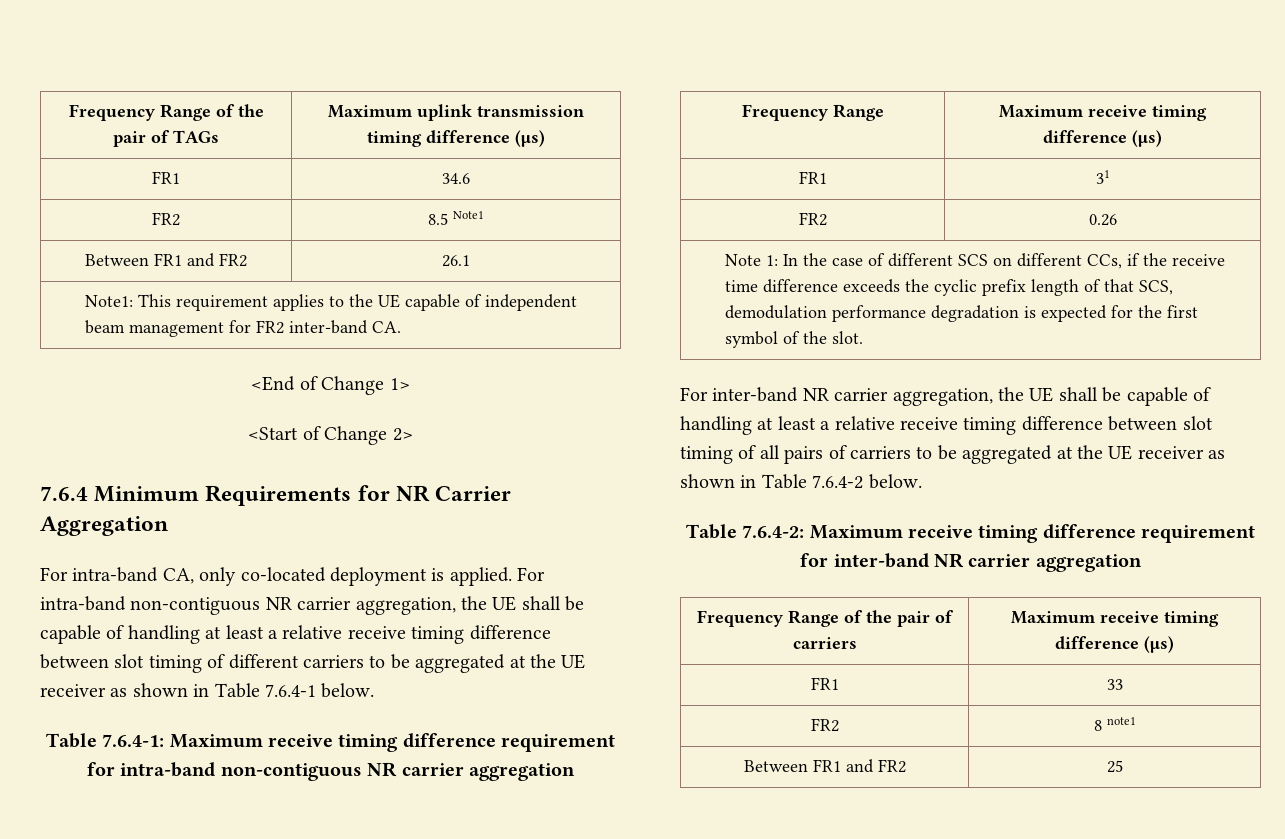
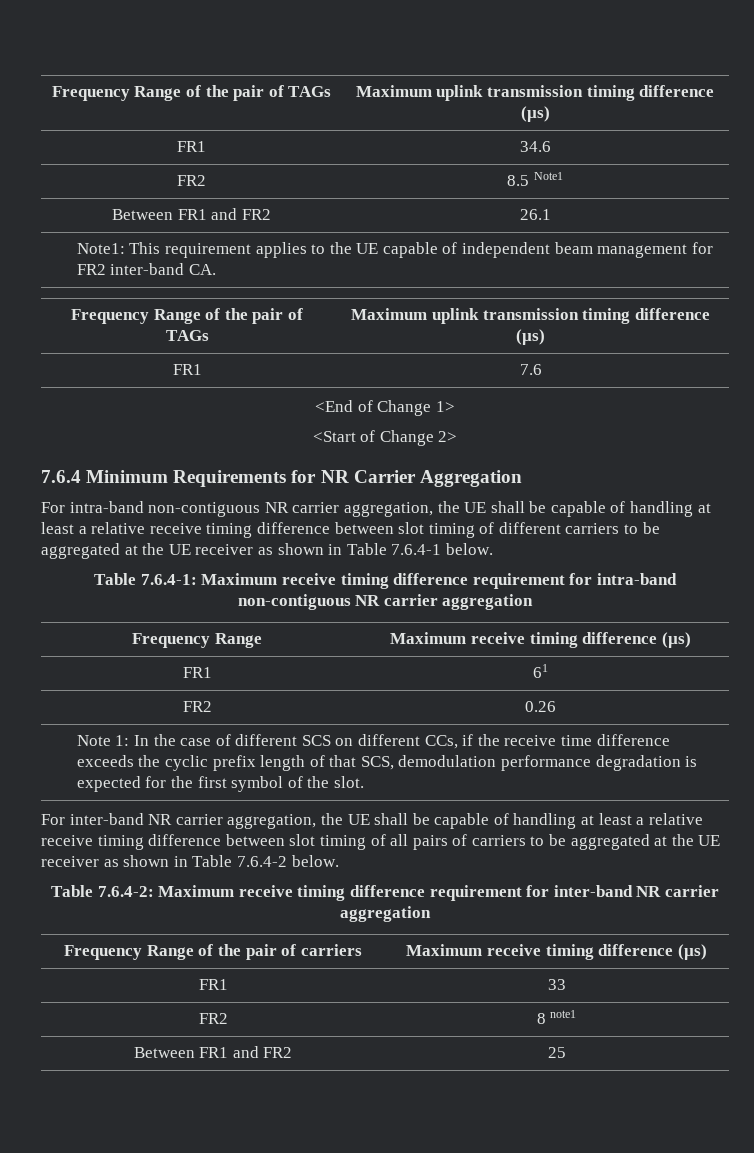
(402, 327) none -> [71,308,303,324] [165,330,209,341] [351,308,710,324] [516,329,545,345] [172,364,202,375] [519,364,542,375] // Frequency Range of the pair of TAGs | Maximum uplink transmission timing difference (µs) // FR1 | 7.6
[162,567,546,586] [40,596,126,611] CA, only co-located deployment is applied. For intra-band -> (144, 507) none
[1095,170,1110,184] 31 -> [533,664,548,678] 61

